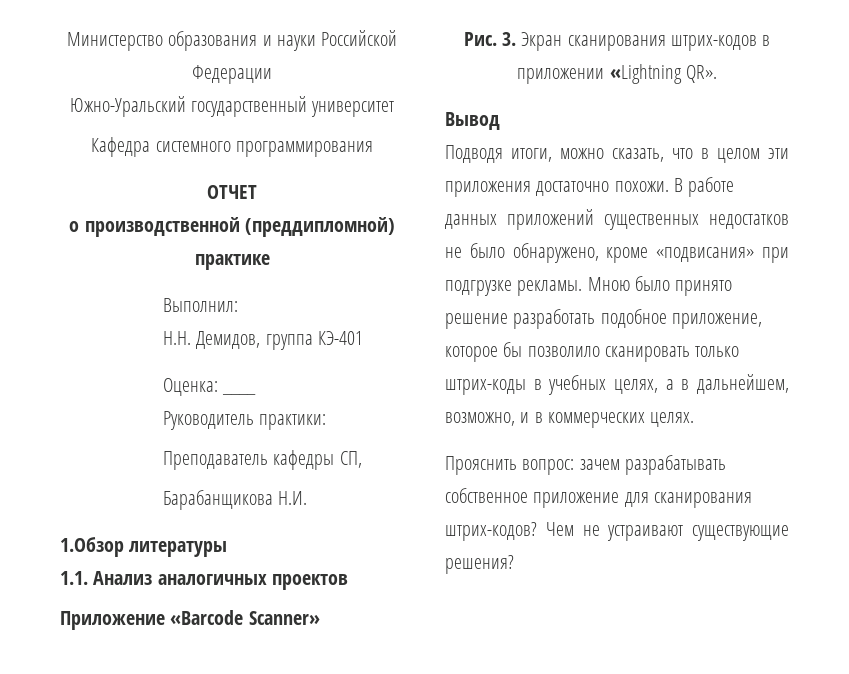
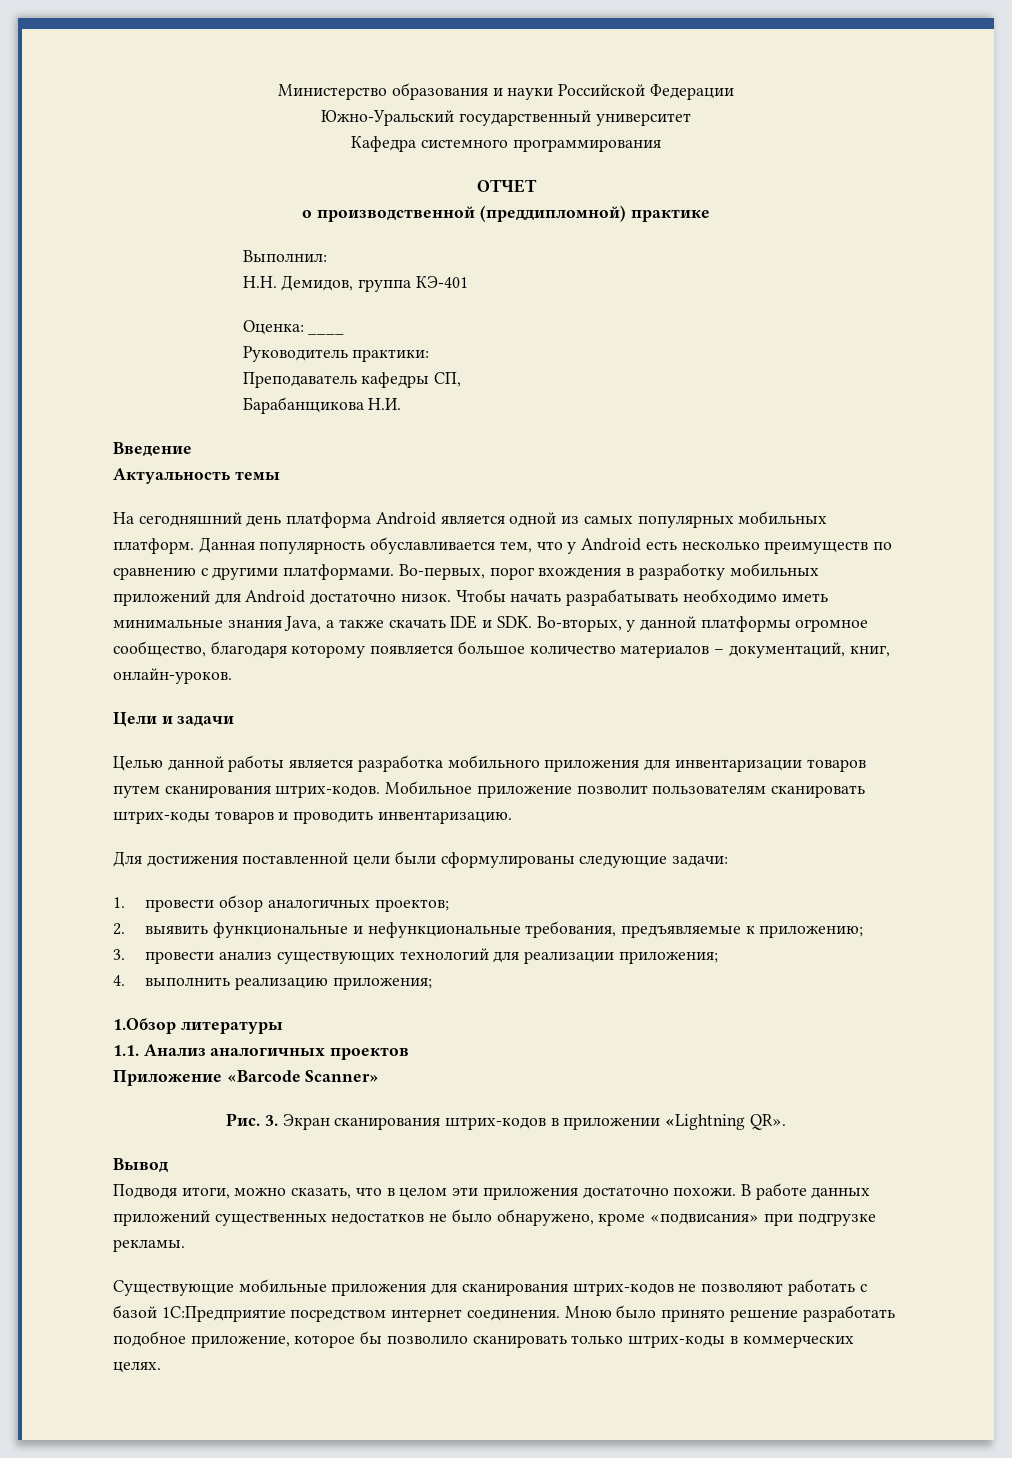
(308, 498) none -> [113,442,192,457] [113,468,280,484] [113,511,828,528] [113,537,892,554] [113,563,819,580] [113,589,828,606] [113,615,869,632] [113,641,890,658] [113,668,232,684] [113,712,235,727] [113,755,866,772] [113,781,866,798] [113,811,512,824] [113,851,729,868] [113,895,449,912] [113,921,864,938] [113,948,718,964] [113,975,432,990] // Введение // Актуальность темы // На сегодняшний день платформа Android является одной из самых популярных мобильных платформ. Данная популярность обуславливается тем, что у Android есть несколько преимуществ по сравнению с другими платформами. Во-первых, порог вхождения в разработку мобильных приложений для Android достаточно низок. Чтобы начать разрабатывать необходимо иметь минимальные знания Java, а также скачать IDE и SDK. Во-вторых, у данной платформы огромное сообщество, благодаря которому появляется большое количество материалов – документаций, книг, онлайн-уроков. // Цели и задачи // Целью данной работы является разработка мобильного приложения для инвентаризации товаров путем сканирования штрих-кодов. Мобильное приложение позволит пользователям сканировать штрих-коды товаров и проводить инвентаризацию. // Для достижения поставленной цели были сформулированы следующие задачи: // 1. провести обзор аналогичных проектов; // 2. выявить функциональные и нефункциональные требования, предъявляемые к приложению; // 3. провести анализ существующих технологий для реализации приложения; // 4. выполнить реализацию приложения;
(583, 288) none -> [113,1279,867,1296] [113,1305,560,1322] // Существующие мобильные приложения для сканирования штрих-кодов не позволяют работать с базой 1С:Предприятие посредством интернет соединения.
[548,374,789,395] [445,412,695,428] [445,455,726,475] [445,488,752,508] [445,522,789,541] [445,555,514,574] учебных целях, а в дальнейшем, возможно, и в коммерческих целях. // Прояснить вопрос: зачем разрабатывать собственное приложение для сканирования штрих-кодов? Чем не устраивают существующие решения? -> [742,1335,854,1348] [113,1361,161,1373] коммерческих целях.

